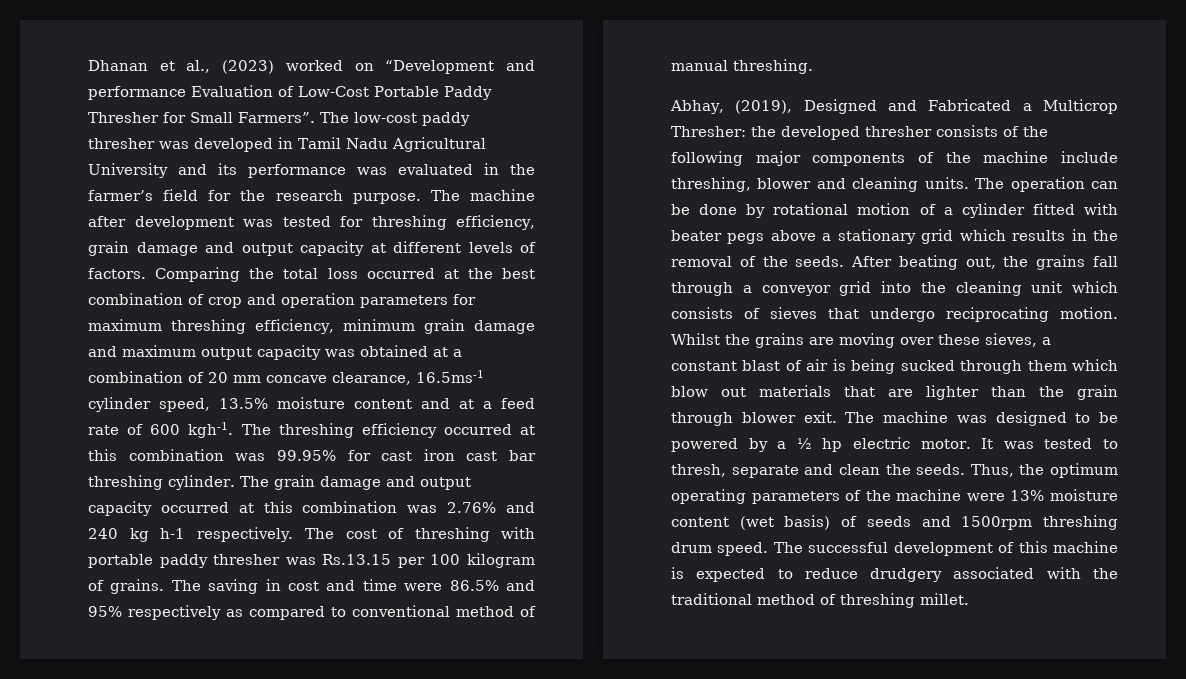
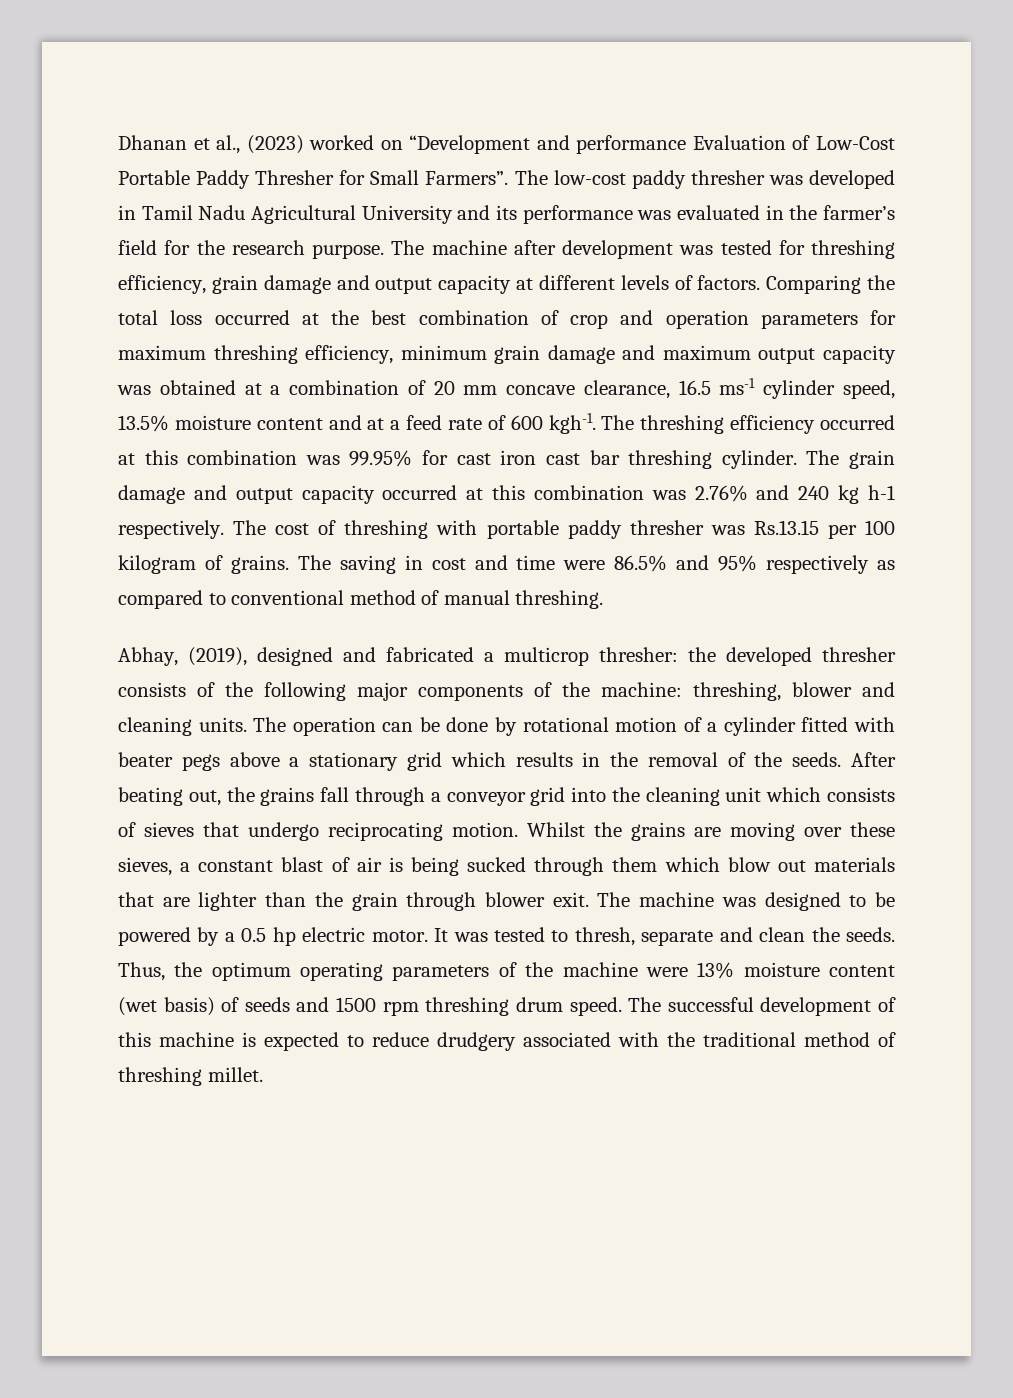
[416,370,484,383] 16.5ms-1 -> [678,378,756,395] 16.5 ms-1
[803,99,1118,114] [671,126,746,137] Designed and Fabricated a Multicrop Thresher: -> [257,647,678,666] designed and fabricated a multicrop thresher:
[983,151,1118,163] machine include -> [601,682,682,697] machine:
[796,438,812,449] ½ -> [241,928,267,942] 0.5
[961,516,1033,530] 1500rpm -> [336,997,419,1016] 1500 rpm

